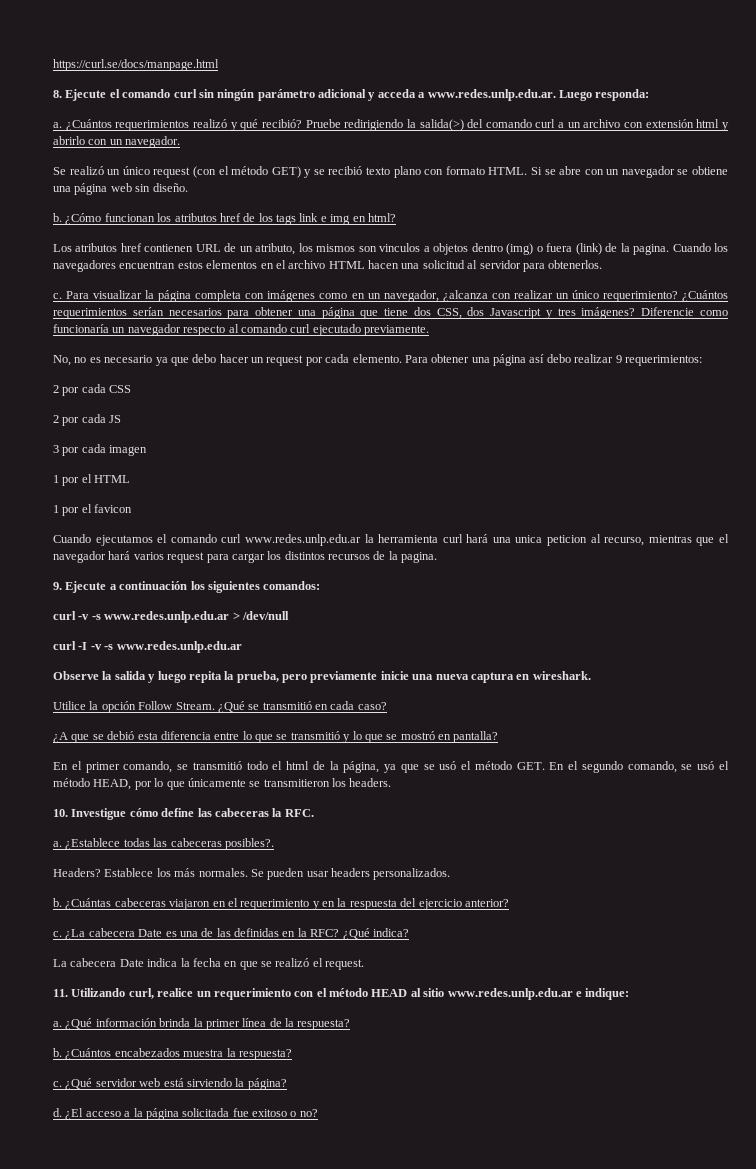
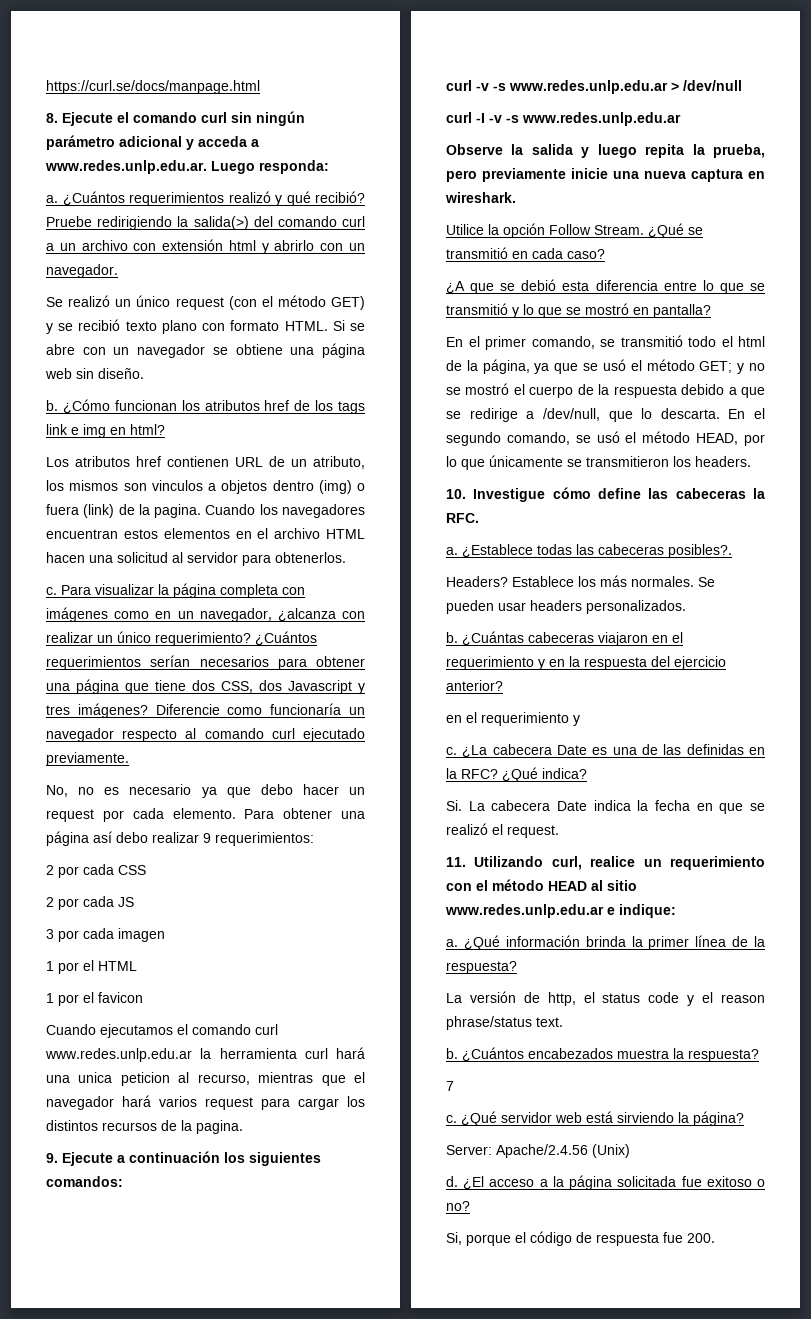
[516,762,545,770] GET. -> [699,361,765,374] [446,383,765,398] [446,408,720,422] GET; y no se mostró el cuerpo de la respuesta debido a que se redirige a /dev/null, que lo descarta.
(509, 903) none -> [446,712,580,726] // en el requerimiento y
(409, 932) none -> [446,800,462,811] Si.
(351, 1024) none -> [446,991,765,1006] [446,1016,563,1030] // La versión de http, el status code y el reason phrase/status text.
(292, 1054) none -> [446,1081,454,1091] // 7
(287, 1084) none -> [446,1144,630,1158] // Server: Apache/2.4.56 (Unix)
(318, 1113) none -> [446,1231,715,1246] // Si, porque el código de respuesta fue 200.

